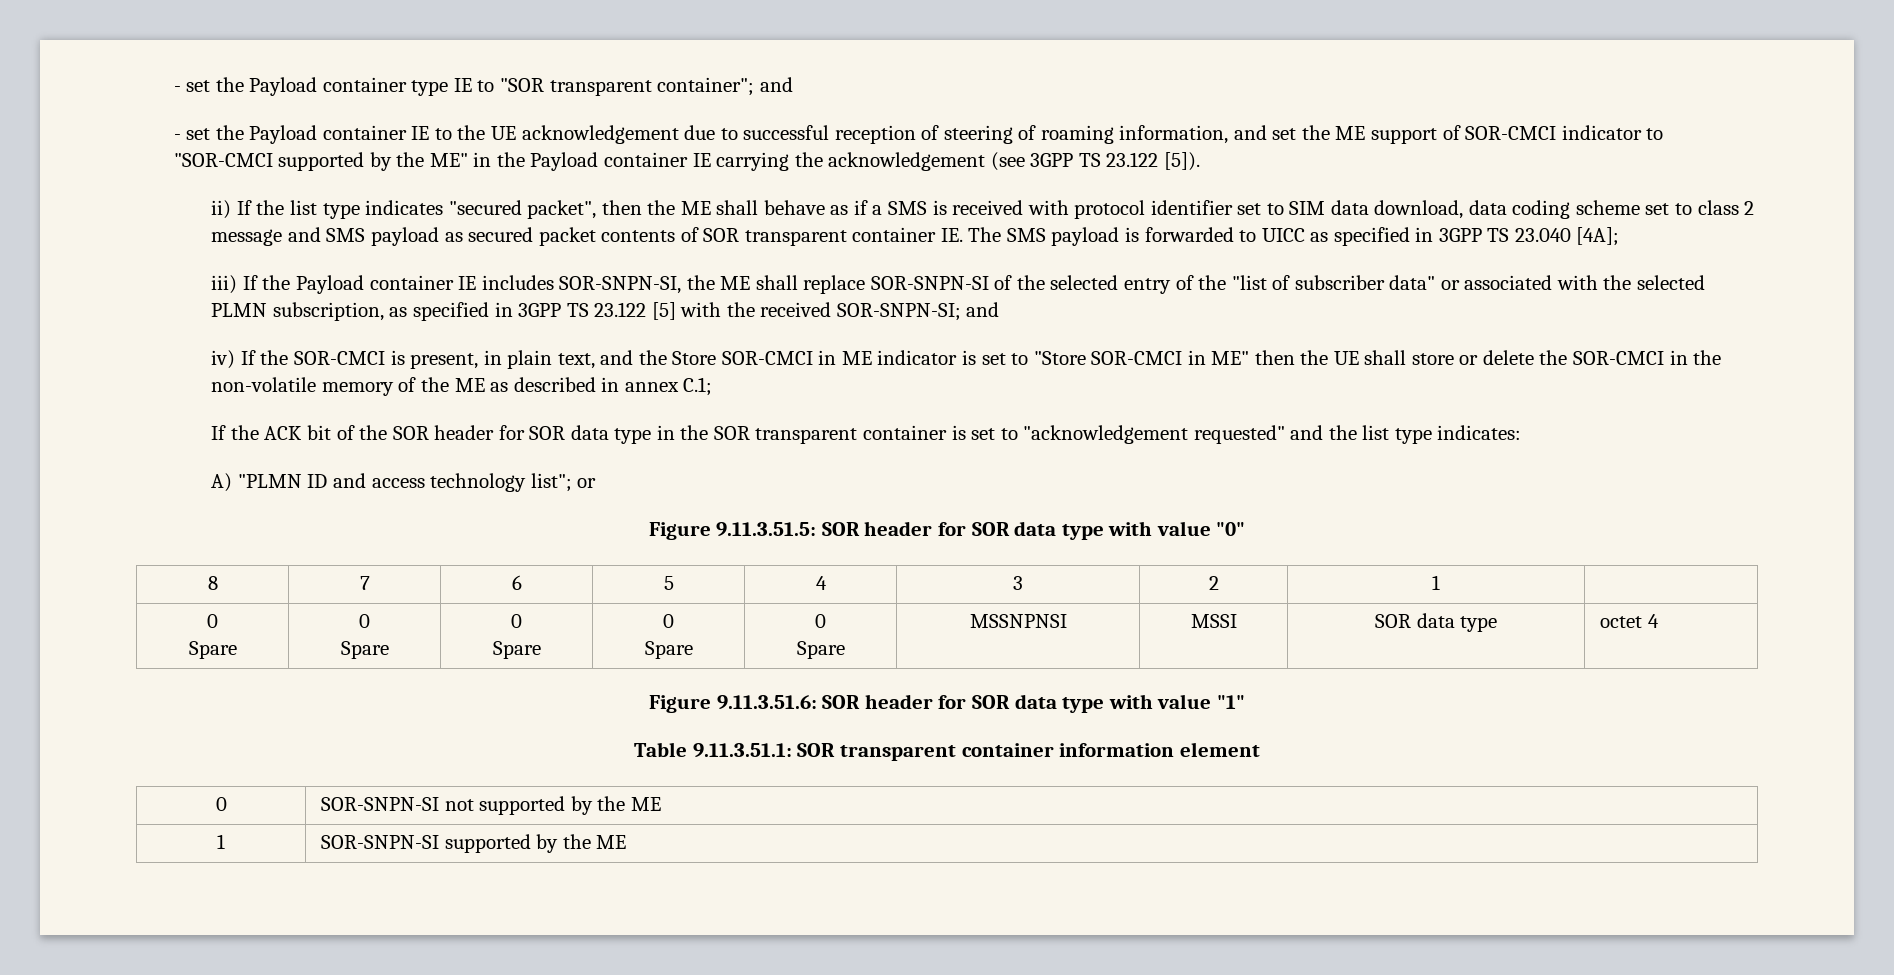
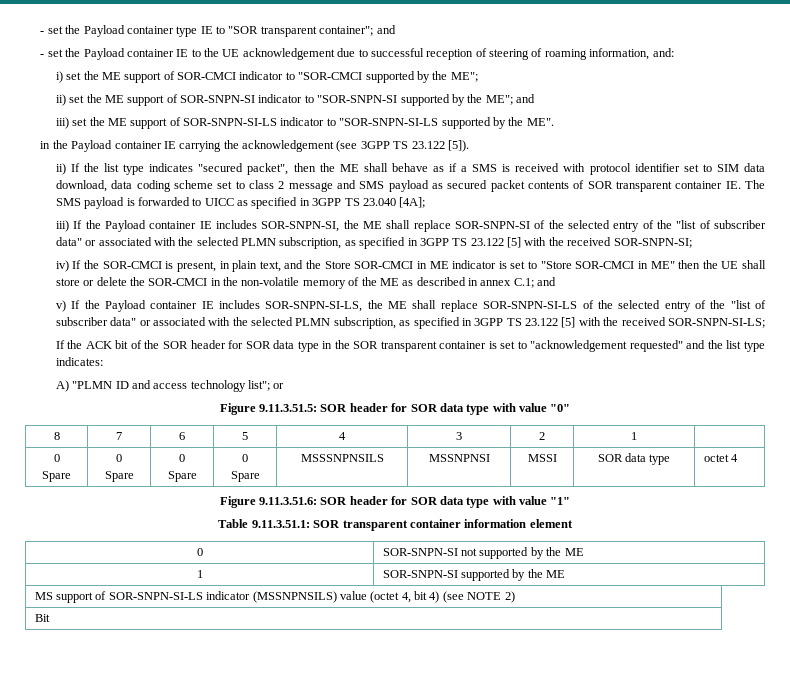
[1233,125,1267,140] and -> [652,48,674,57] [55,71,63,83] and: // i)
[429,153,468,167] ME" -> [450,72,478,82] [55,94,536,106] [55,117,554,129] ME"; // ii) set the ME support of SOR-SNPN-SI indicator to "SOR-SNPN-SI supported by the ME"; and // iii) set the ME support of SOR-SNPN-SI-LS indicator to "SOR-SNPN-SI-LS supported by the ME". //
[966,302,1000,317] and -> (692, 243) none
(713, 386) none -> [537,277,557,286] [55,300,766,312] [55,317,765,329] and // v) If the Payload container IE includes SOR-SNPN-SI-LS, the ME shall replace SOR-SNPN-SI-LS of the selected entry of the "list of subscriber data" or associated with the selected PLMN subscription, as specified in 3GPP TS 23.122 [5] with the received SOR-SNPN-SI-LS;
[815,614,826,628] [796,641,845,659] 0 // Spare -> [300,454,384,462] MSSSNPNSILS
(627, 842) none -> [34,591,515,603] [34,614,50,622] // MS support of SOR-SNPN-SI-LS indicator (MSSNPNSILS) value (octet 4, bit 4) (see NOTE 2) // Bit

